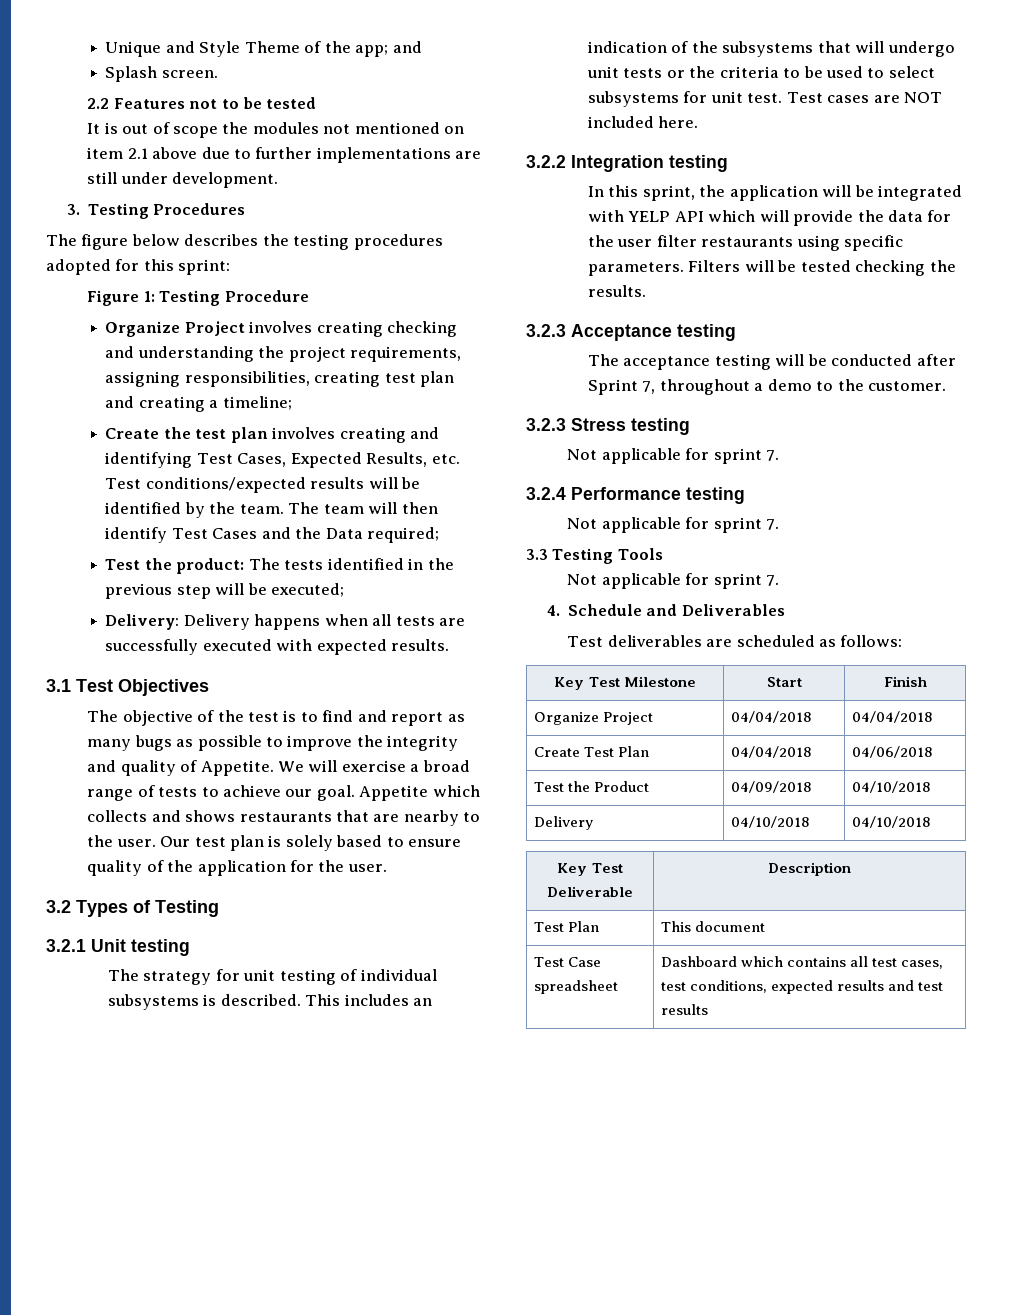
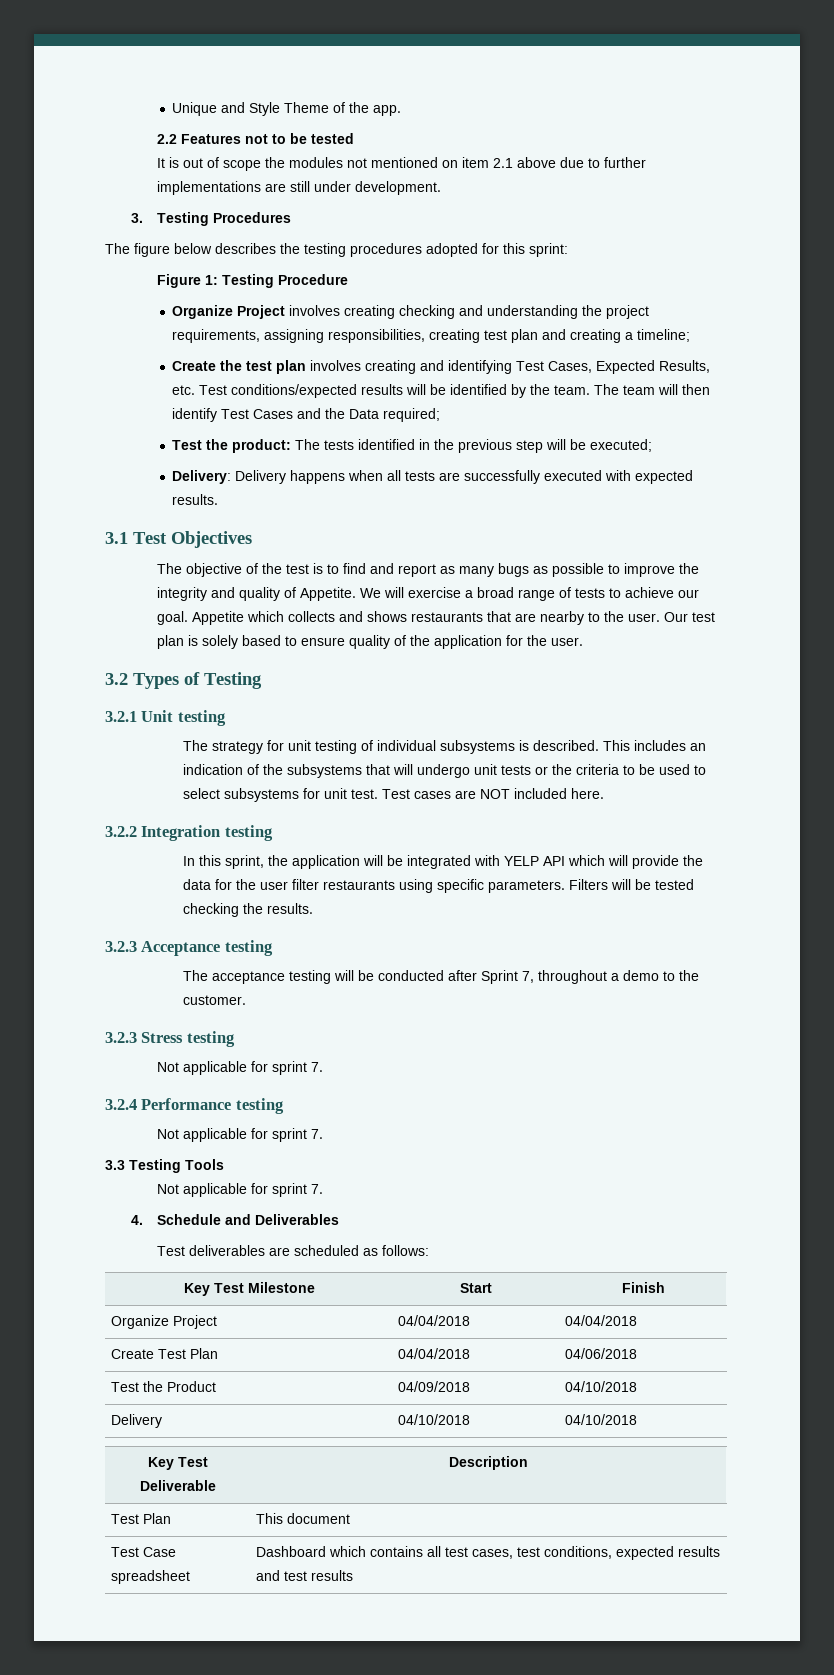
[355,41,422,57] [105,66,218,82] app; and // Splash screen. -> [373,105,402,116] app.

